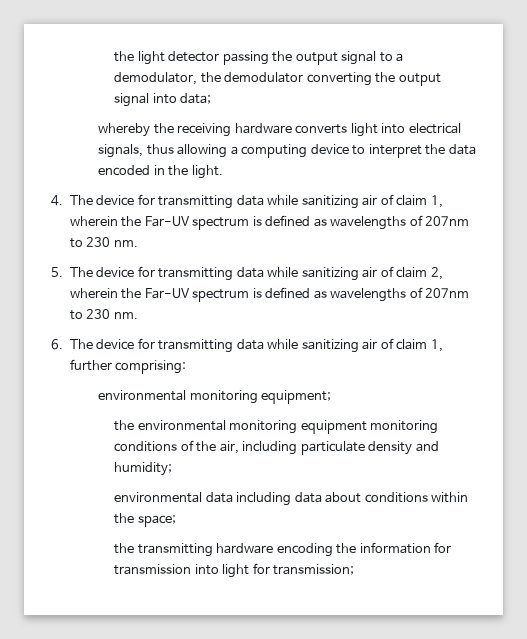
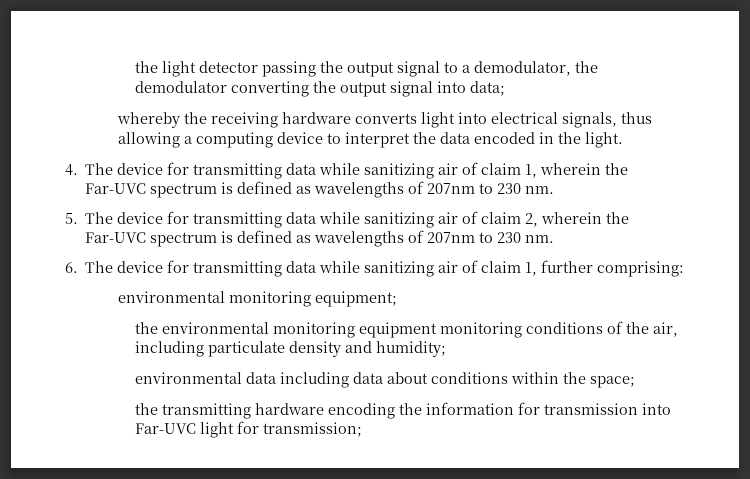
[144,216,190,227] Far-UV -> [85,183,147,194] Far-UVC
[144,288,190,299] Far-UV -> [85,232,147,243] Far-UVC
(219, 569) none -> [135,423,197,434] Far-UVC

